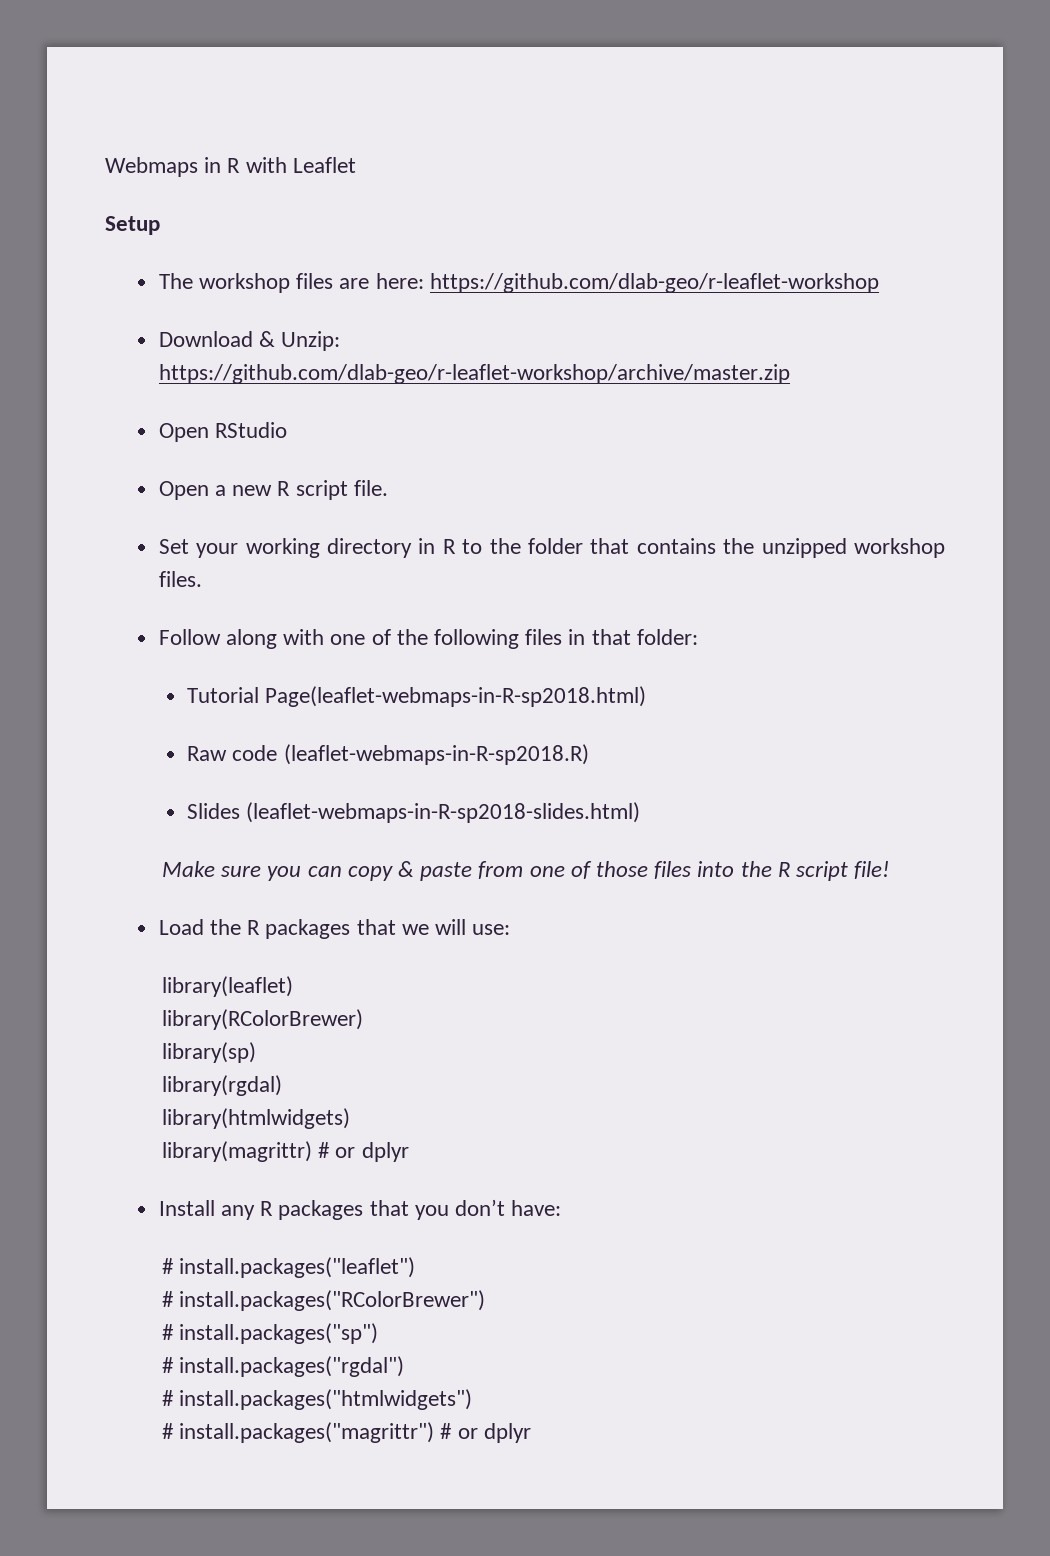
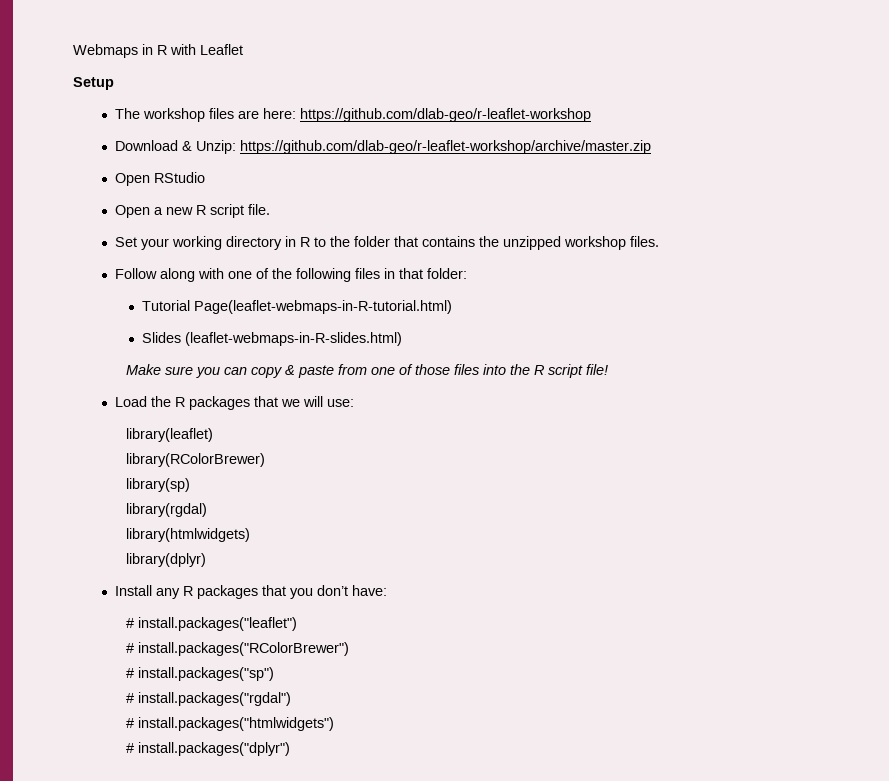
[265,686,647,707] [187,744,589,765] Page(leaflet-webmaps-in-R-sp2018.html) // Raw code (leaflet-webmaps-in-R-sp2018.R) -> [193,300,452,314] Page(leaflet-webmaps-in-R-tutorial.html)
[246,802,641,823] (leaflet-webmaps-in-R-sp2018-slides.html) -> [184,332,402,346] (leaflet-webmaps-in-R-slides.html)
[161,1141,409,1162] library(magrittr) # or dplyr -> [125,553,206,567] library(dplyr)
[179,1422,531,1443] install.packages("magrittr") # or dplyr -> [137,742,290,756] install.packages("dplyr")

